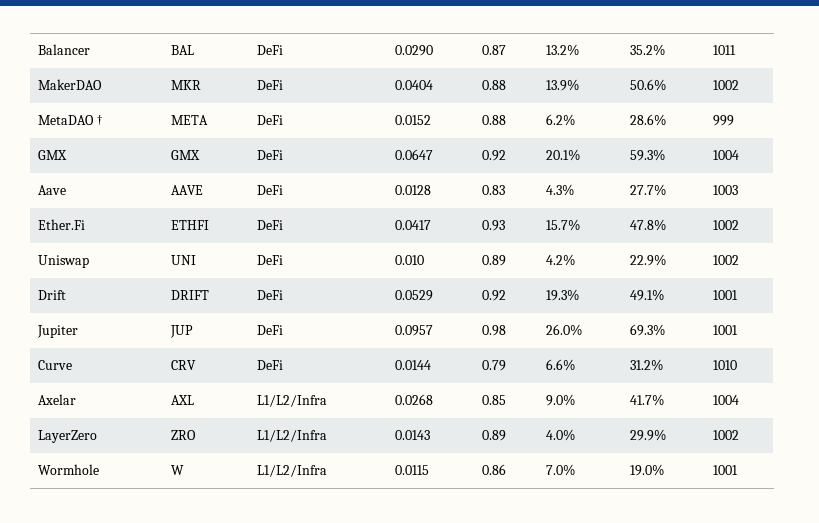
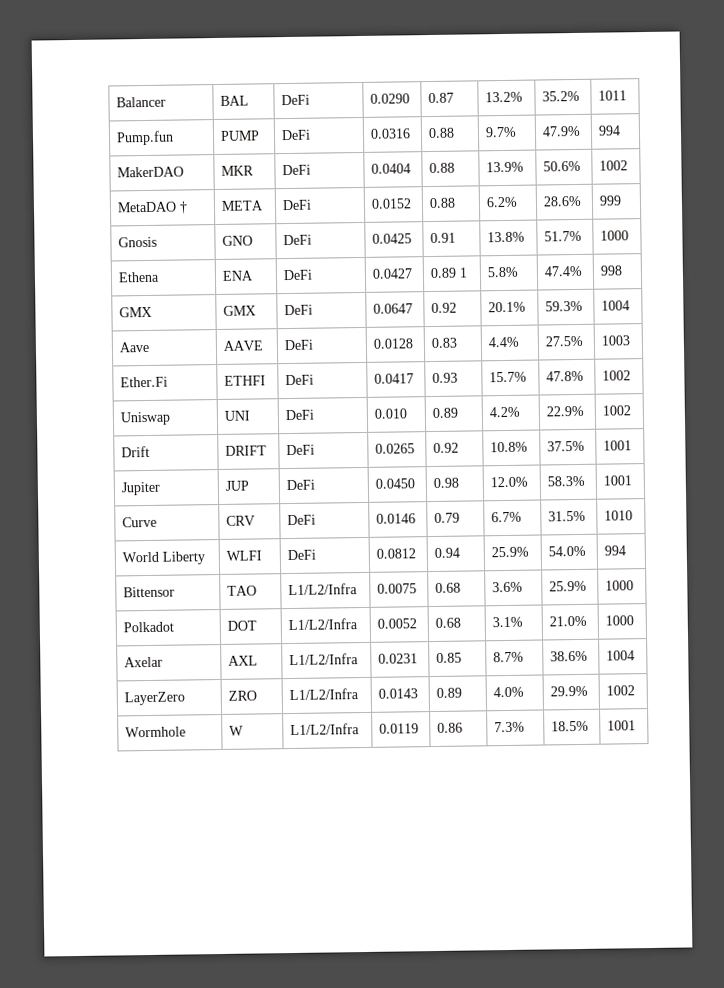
(736, 50) none -> [116,130,175,146] [220,130,261,141] [281,129,312,141] [370,128,412,139] [428,127,456,139] [485,126,518,138] [542,125,582,137] [598,125,622,136] // Pump.fun | PUMP | DeFi | 0.0316 | 0.88 | 9.7% | 47.9% | 994
(734, 120) none -> [118,236,158,248] [222,235,254,246] [283,234,313,246] [372,233,413,244] [430,232,457,244] [487,231,526,243] [544,230,583,242] [600,230,630,241] [118,271,161,283] [222,270,255,281] [283,269,314,281] [372,268,413,279] [430,267,468,279] [487,266,519,278] [544,265,583,277] [600,265,623,276] // Gnosis | GNO | DeFi | 0.0425 | 0.91 | 13.8% | 51.7% | 1000 // Ethena | ENA | DeFi | 0.0427 | 0.89 1 | 5.8% | 47.4% | 998
[545,184,574,196] [629,184,666,196] 4.3% | 27.7% -> [488,336,520,348] [545,335,584,347] 4.4% | 27.5%
[394,290,433,301] [481,290,506,301] [545,289,579,301] [629,289,664,301] 0.0529 | 0.92 | 19.3% | 49.1% -> [375,443,416,454] [433,442,460,453] [490,441,529,453] [547,440,586,452] 0.0265 | 0.92 | 10.8% | 37.5%
[394,325,433,336] 0.0957 -> [375,478,416,489] 0.0450
[545,324,582,336] [629,324,665,336] 26.0% | 69.3% -> [490,476,529,488] [547,475,586,487] 12.0% | 58.3%
[394,360,431,370] 0.0144 -> [376,513,417,524] 0.0146
[545,359,575,371] [629,359,663,371] 6.6% | 31.2% -> [491,511,523,523] [548,510,587,522] 6.7% | 31.5%
(737, 365) none -> [122,551,206,565] [226,550,263,561] [287,549,317,561] [376,548,417,559] [434,547,461,558] [491,546,530,558] [548,545,587,557] [604,545,627,556] [123,586,176,598] [227,585,258,596] [288,583,359,596] [377,583,418,594] [435,582,462,593] [492,581,524,593] [549,580,588,592] [605,580,635,591] [123,621,175,633] [227,620,258,631] [288,618,359,631] [377,618,418,629] [435,617,462,628] [492,616,524,628] [549,615,588,627] [605,615,635,626] // World Liberty | WLFI | DeFi | 0.0812 | 0.94 | 25.9% | 54.0% | 994 // Bittensor | TAO | L1/L2/Infra | 0.0075 | 0.68 | 3.6% | 25.9% | 1000 // Polkadot | DOT | L1/L2/Infra | 0.0052 | 0.68 | 3.1% | 21.0% | 1000
[394,394,433,405] 0.0268 -> [378,653,419,664] 0.0231
[545,394,575,406] [629,394,664,406] 9.0% | 41.7% -> [493,651,525,663] [550,650,589,662] 8.7% | 38.6%
[394,465,429,475] 0.0115 -> [379,723,420,734] 0.0119
[545,464,575,476] [629,464,664,476] 7.0% | 19.0% -> [494,721,526,733] [551,720,590,732] 7.3% | 18.5%

